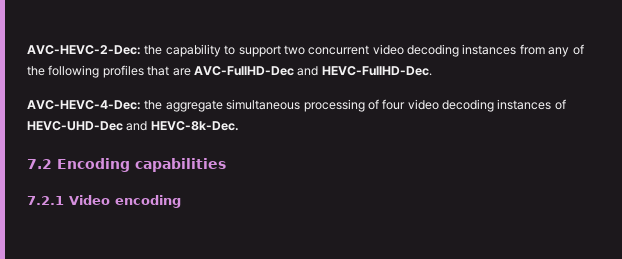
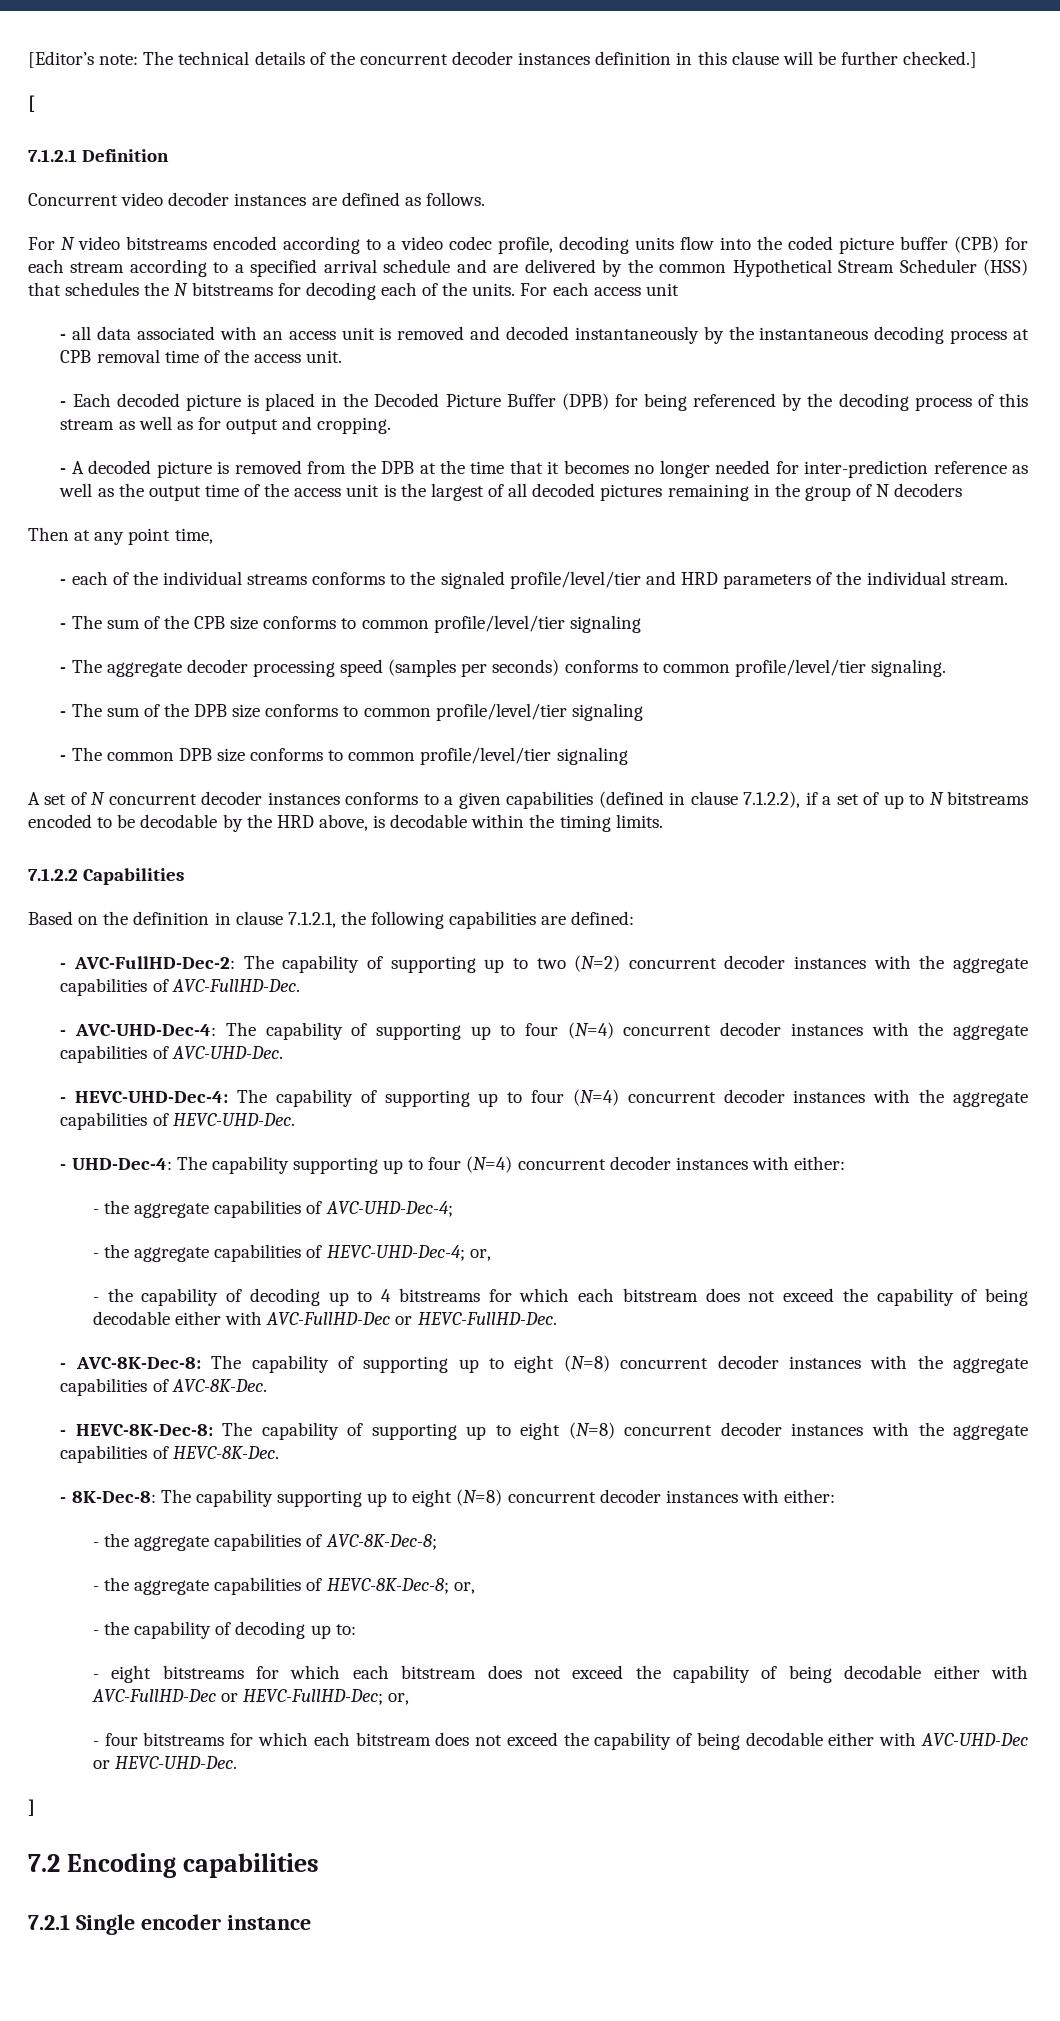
[27,44,584,57] [27,65,432,78] [27,99,566,112] [27,121,239,131] AVC-HEVC-2-Dec: the capability to support two concurrent video decoding instances from any of the following profiles that are AVC-FullHD-Dec and HEVC-FullHD-Dec. // AVC-HEVC-4-Dec: the aggregate simultaneous processing of four video decoding instances of HEVC-UHD-Dec and HEVC-8k-Dec. -> [28,51,978,68] [28,95,35,112] [28,149,170,162] [28,192,485,206] [28,236,1028,254] [28,259,1029,277] [28,282,679,300] [60,326,1029,344] [60,349,343,363] [60,393,1029,411] [60,416,392,434] [60,460,1028,478] [59,483,963,501] [28,527,213,545] [60,571,1008,589] [60,615,641,633] [60,659,947,677] [60,703,643,721] [60,747,628,765] [28,791,1029,809] [28,814,663,832] [28,868,185,885] [28,911,635,929] [60,955,1029,973] [60,978,300,996] [60,1022,1028,1040] [60,1045,283,1063] [60,1089,1028,1107] [60,1112,295,1130] [60,1156,846,1174] [92,1200,453,1218] [92,1244,491,1262] [92,1288,1028,1306] [92,1311,557,1325] [60,1355,1028,1373] [60,1378,267,1396] [60,1422,1029,1440] [60,1445,279,1463] [60,1489,836,1507] [92,1533,437,1551] [92,1577,475,1595] [92,1621,356,1639] [92,1665,1029,1683] [91,1689,410,1705] [92,1732,1028,1750] [92,1756,238,1769] [28,1799,35,1816] [Editor’s note: The technical details of the concurrent decoder instances definition in this clause will be further checked.] // [ // 7.1.2.1 Definition // Concurrent video decoder instances are defined as follows. // For N video bitstreams encoded according to a video codec profile, decoding units flow into the coded picture buffer (CPB) for each stream according to a specified arrival schedule and are delivered by the common Hypothetical Stream Scheduler (HSS) that schedules the N bitstreams for decoding each of the units. For each access unit // - all data associated with an access unit is removed and decoded instantaneously by the instantaneous decoding process at CPB removal time of the access unit. // - Each decoded picture is placed in the Decoded Picture Buffer (DPB) for being referenced by the decoding process of this stream as well as for output and cropping. // - A decoded picture is removed from the DPB at the time that it becomes no longer needed for inter-prediction reference as well as the output time of the access unit is the largest of all decoded pictures remaining in the group of N decoders // Then at any point time, // - each of the individual streams conforms to the signaled profile/level/tier and HRD parameters of the individual stream. // - The sum of the CPB size conforms to common profile/level/tier signaling // - The aggregate decoder processing speed (samples per seconds) conforms to common profile/level/tier signaling. // - The sum of the DPB size conforms to common profile/level/tier signaling // - The common DPB size conforms to common profile/level/tier signaling // A set of N concurrent decoder instances conforms to a given capabilities (defined in clause 7.1.2.2), if a set of up to N bitstreams encoded to be decodable by the HRD above, is decodable within the timing limits. // 7.1.2.2 Capabilities // Based on the definition in clause 7.1.2.1, the following capabilities are defined: // - AVC-FullHD-Dec-2: The capability of supporting up to two (N=2) concurrent decoder instances with the aggregate capabilities of AVC-FullHD-Dec. // - AVC-UHD-Dec-4: The capability of supporting up to four (N=4) concurrent decoder instances with the aggregate capabilities of AVC-UHD-Dec. // - HEVC-UHD-Dec-4: The capability of supporting up to four (N=4) concurrent decoder instances with the aggregate capabilities of HEVC-UHD-Dec. // - UHD-Dec-4: The capability supporting up to four (N=4) concurrent decoder instances with either: // - the aggregate capabilities of AVC-UHD-Dec-4; // - the aggregate capabilities of HEVC-UHD-Dec-4; or, // - the capability of decoding up to 4 bitstreams for which each bitstream does not exceed the capability of being decodable either with AVC-FullHD-Dec or HEVC-FullHD-Dec. // - AVC-8K-Dec-8: The capability of supporting up to eight (N=8) concurrent decoder instances with the aggregate capabilities of AVC-8K-Dec. // - HEVC-8K-Dec-8: The capability of supporting up to eight (N=8) concurrent decoder instances with the aggregate capabilities of HEVC-8K-Dec. // - 8K-Dec-8: The capability supporting up to eight (N=8) concurrent decoder instances with either: // - the aggregate capabilities of AVC-8K-Dec-8; // - the aggregate capabilities of HEVC-8K-Dec-8; or, // - the capability of decoding up to: // - eight bitstreams for which each bitstream does not exceed the capability of being decodable either with AVC-FullHD-Dec or HEVC-FullHD-Dec; or, // - four bitstreams for which each bitstream does not exceed the capability of being decodable either with AVC-UHD-Dec or HEVC-UHD-Dec. // ]
[69,195,181,208] Video encoding -> [75,1914,311,1935] Single encoder instance

